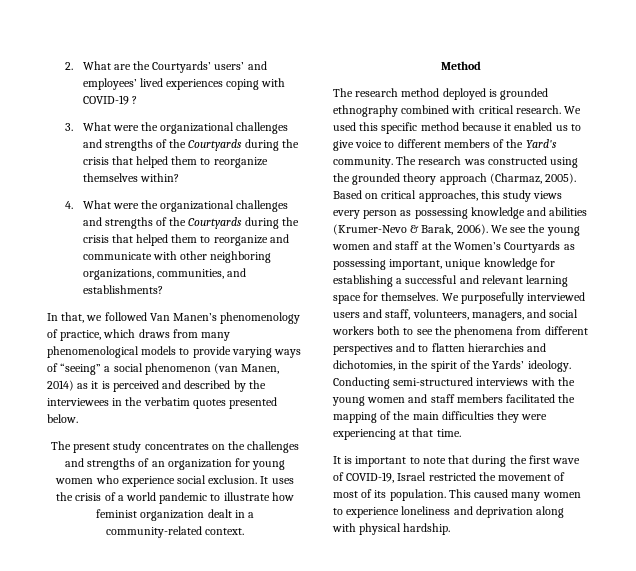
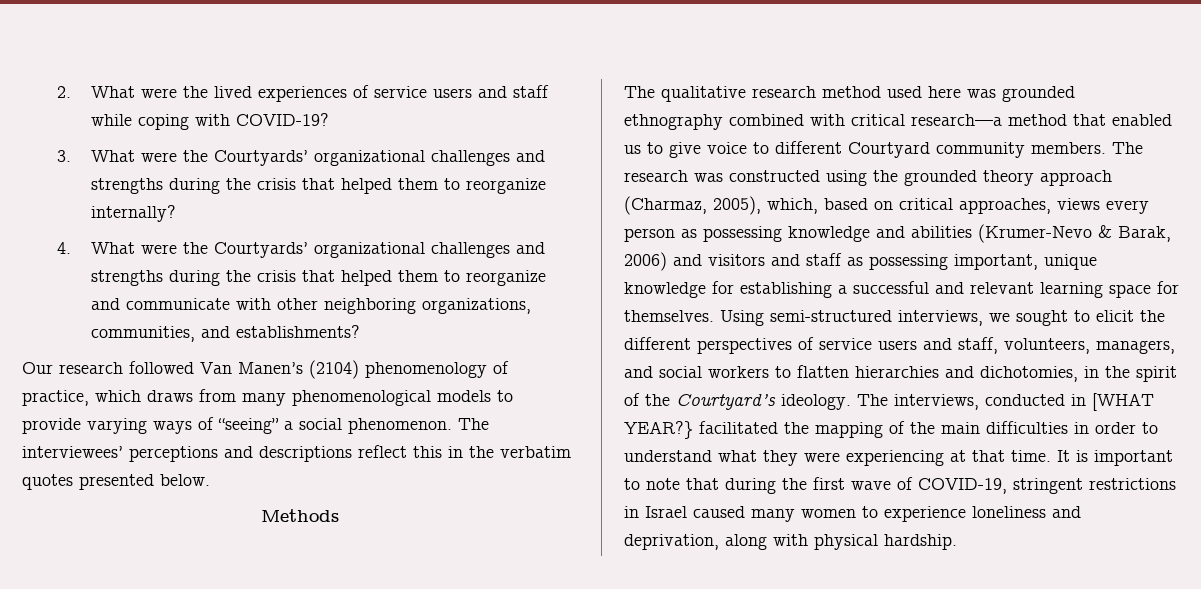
[113,61,267,73] [82,78,286,90] [82,95,137,105] are the Courtyards’ users’ and employees’ lived experiences coping with COVID-19 ? -> [141,85,550,102] [91,113,330,130] were the lived experiences of service users and staff while coping with COVID-19?
[160,122,289,134] [82,139,299,151] [82,156,268,168] [82,173,179,182] organizational challenges and strengths of the Courtyards during the crisis that helped them to reorganize themselves within? -> [214,150,546,166] [91,178,547,194] [91,205,177,222] Courtyards’ organizational challenges and strengths during the crisis that helped them to reorganize internally?
[160,200,289,212] [82,217,243,229] organizational challenges and strengths of the Courtyards -> [214,242,546,258] [91,270,164,286] Courtyards’ organizational challenges and strengths
[47,312,103,323] In that, we -> [22,362,123,374] Our research
(218, 317) none -> [309,360,359,379] (2104)
[144,363,280,375] [47,380,266,392] [47,398,109,406] phenomenon (van Manen, 2014) as it is perceived and described by the interviewees -> [348,418,489,434] [22,445,442,462] phenomenon. The interviewees’ perceptions and descriptions reflect this
[50,441,300,453] [64,458,286,470] [55,475,294,487] [56,492,294,504] [96,509,254,521] [105,526,245,538] [441,61,481,70] [333,88,353,97] The present study concentrates on the challenges and strengths of an organization for young women who experience social exclusion. It uses the crisis of a world pandemic to illustrate how feminist organization dealt in a community-related context. // Method // The -> [260,509,339,522] [624,86,746,102] Methods // The qualitative
[442,88,497,100] deployed is -> [887,86,996,98] used here was
[515,105,582,114] [333,122,512,134] research. We used this specific method because it -> [911,114,1106,126] research—a method that
[443,139,557,148] [333,157,393,168] members of the Yard's community. -> [848,142,1106,158] Courtyard community members.
[545,173,577,184] [333,190,362,199] 2005). Based -> [713,196,868,215] 2005), which, based
[480,190,532,202] this study -> (1051, 206) none
[456,224,580,236] [332,241,561,253] 2006). We see the young women and staff at the Women’s Courtyards -> [624,252,842,271] 2006) and visitors and staff
[441,292,586,304] We purposefully interviewed -> [720,310,1165,326] [624,337,872,354] Using semi-structured interviews, we sought to elicit the different perspectives of service
[377,326,588,338] [333,343,416,355] both to see the phenomena from different perspectives and -> (769, 372) none
[492,360,571,372] [333,377,575,389] [332,394,503,406] Yards’ ideology. Conducting semi-structured interviews with the young women and staff members -> [676,393,1154,411] [624,421,693,439] Courtyard’s ideology. The interviews, conducted in [WHAT YEAR?}
(494, 415) none -> [1074,422,1158,434] [624,450,757,462] in order to understand what
(461, 433) // -> (1051, 456) none
[397,472,566,481] [333,489,471,501] Israel restricted the movement of most of its population. This -> [1013,478,1176,494] [624,506,687,518] stringent restrictions in Israel
[475,506,533,518] deprivation -> [624,534,719,550] deprivation,

